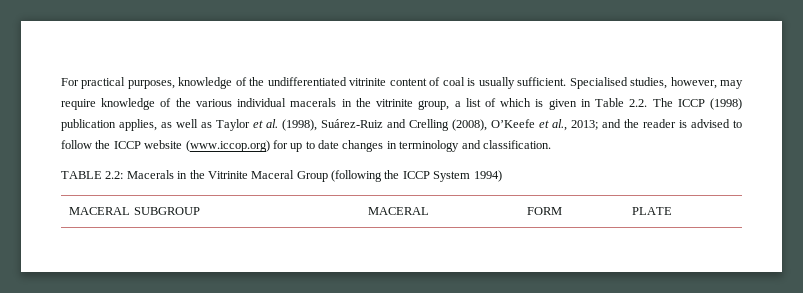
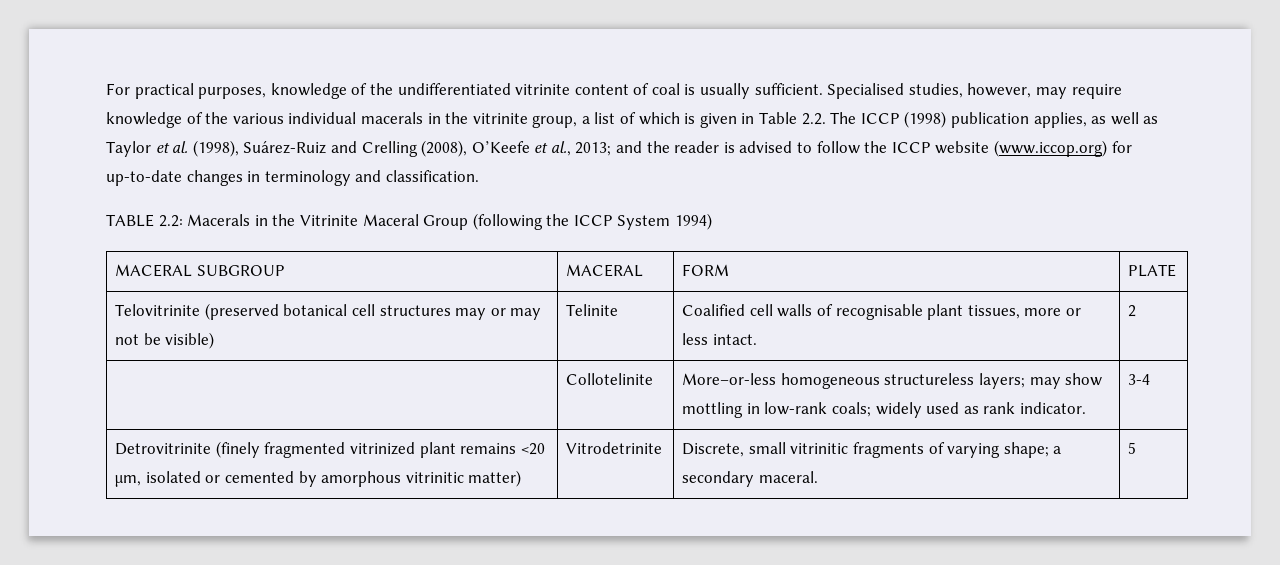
[290,140,339,152] up to date -> [106,170,182,186] up-to-date
(673, 211) none -> [115,303,542,320] [115,332,215,349] [566,304,619,316] [682,304,1081,320] [682,333,757,345] [1128,305,1137,317] [566,373,654,385] [682,373,1103,389] [682,402,1086,418] [1128,374,1151,385] [115,441,545,458] [115,470,522,487] [566,442,663,454] [682,442,1062,458] [682,471,818,487] [1128,442,1137,454] // Telovitrinite (preserved botanical cell structures may or may not be visible) | Telinite | Coalified cell walls of recognisable plant tissues, more or less intact. | 2 // | Collotelinite | More–or-less homogeneous structureless layers; may show mottling in low-rank coals; widely used as rank indicator. | 3-4 // Detrovitrinite (finely fragmented vitrinized plant remains <20 µm, isolated or cemented by amorphous vitrinitic matter) | Vitrodetrinite | Discrete, small vitrinitic fragments of varying shape; a secondary maceral. | 5

